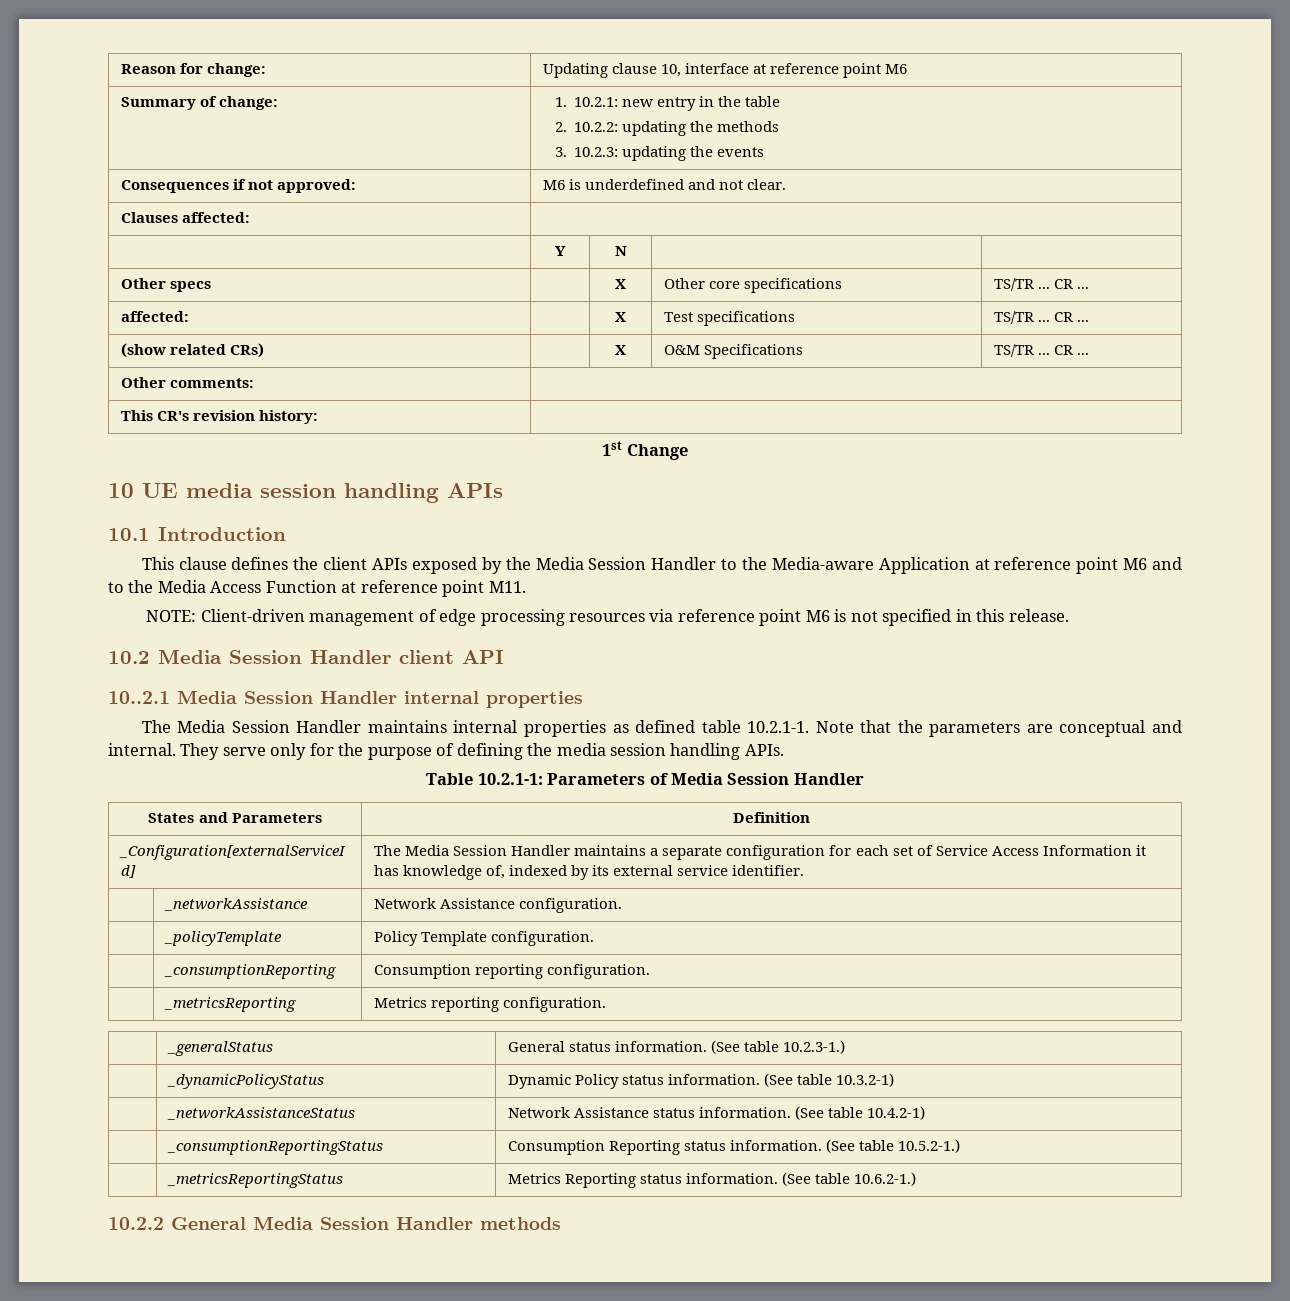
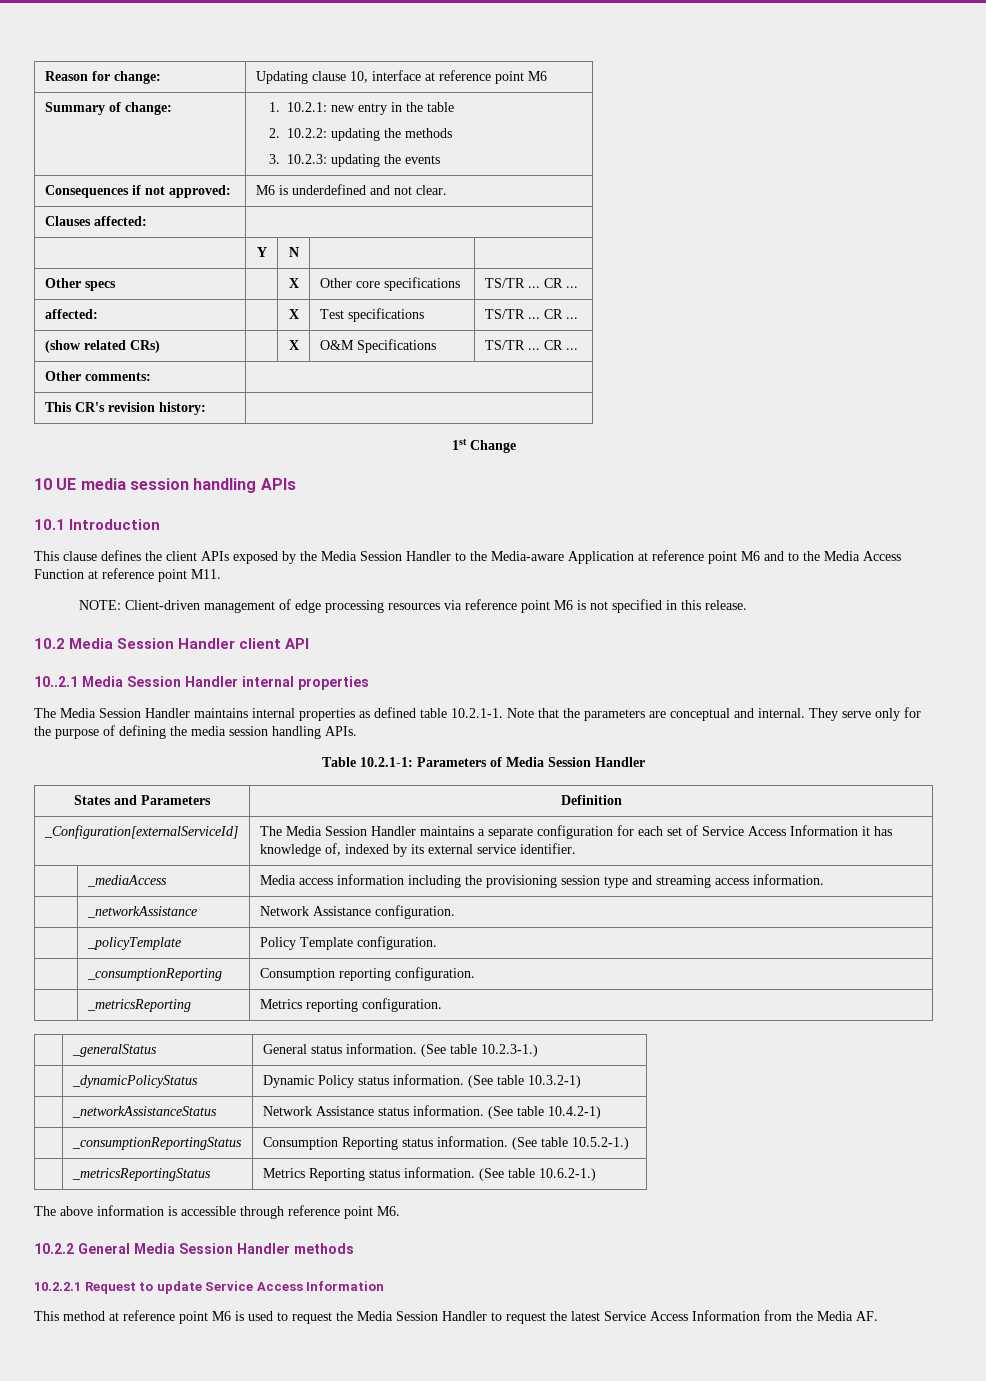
(805, 870) none -> [86,875,167,887] [259,874,824,888] // | _mediaAccess | Media access information including the provisioning session type and streaming access information.
(917, 1179) none -> [34,1205,400,1219] // The above information is accessible through reference point M6.
(561, 1223) none -> [34,1281,385,1294] [34,1310,878,1324] // 10.2.2.1 Request to update Service Access Information // This method at reference point M6 is used to request the Media Session Handler to request the latest Service Access Information from the Media AF.

